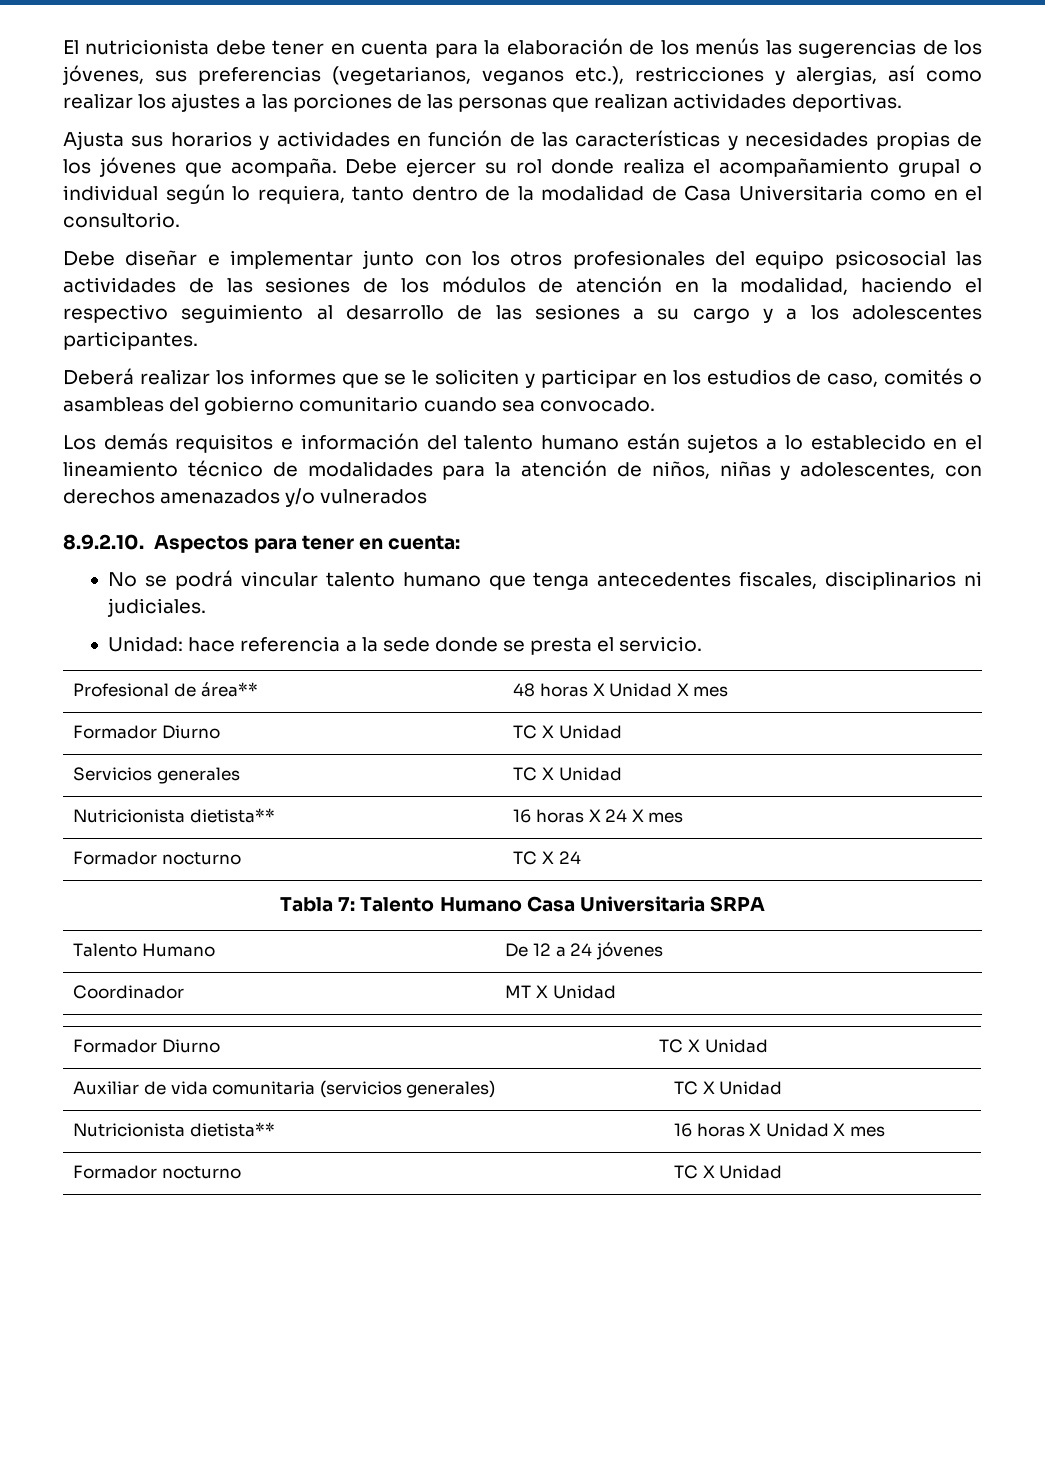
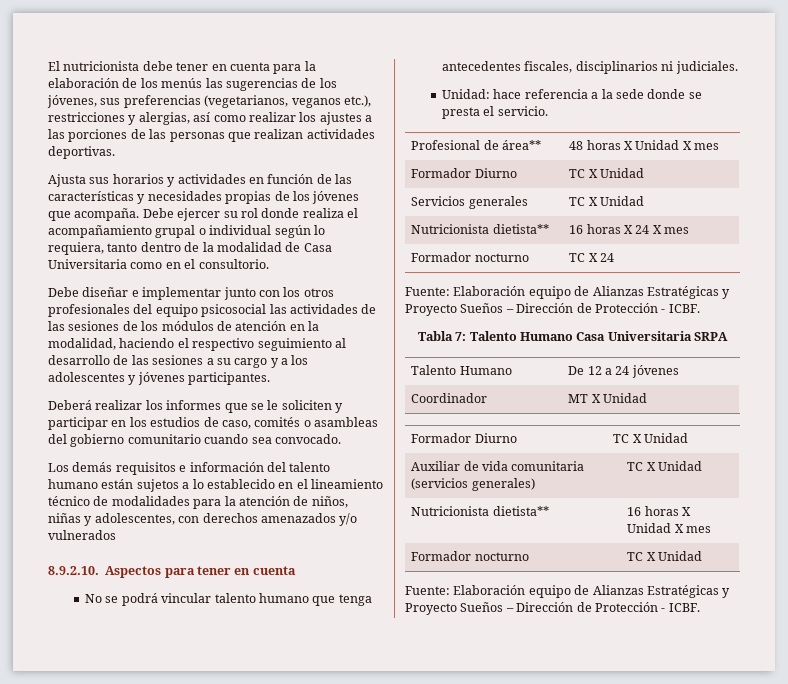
(982, 312) none -> [128,372,185,385] y jóvenes
[388,535,461,550] cuenta: -> [252,566,296,575] cuenta
(581, 857) none -> [405,286,731,299] [405,303,700,316] // Fuente: Elaboración equipo de Alianzas Estratégicas y Proyecto Sueños – Dirección de Protección - ICBF.
(783, 1172) none -> [405,585,731,598] [405,602,700,615] // Fuente: Elaboración equipo de Alianzas Estratégicas y Proyecto Sueños – Dirección de Protección - ICBF.

